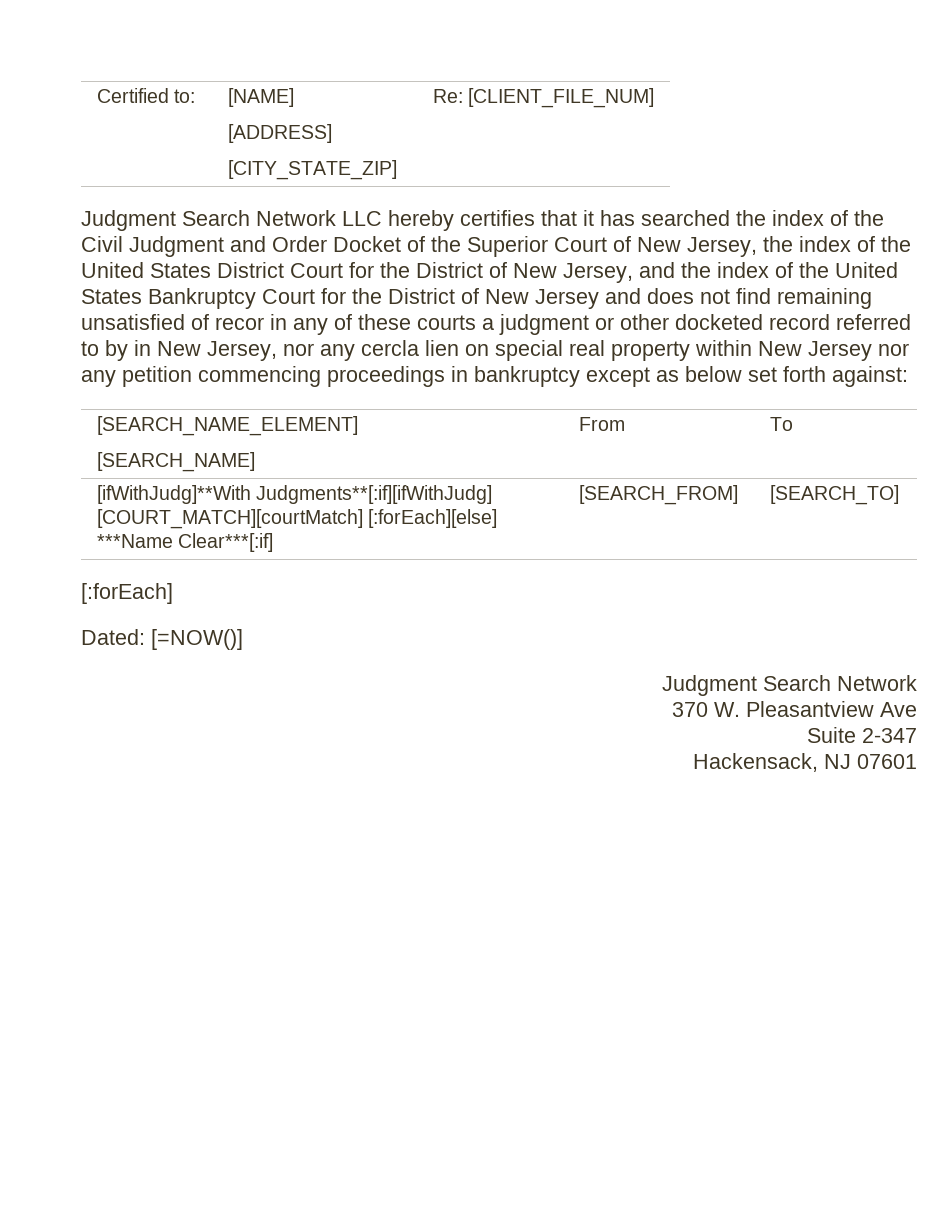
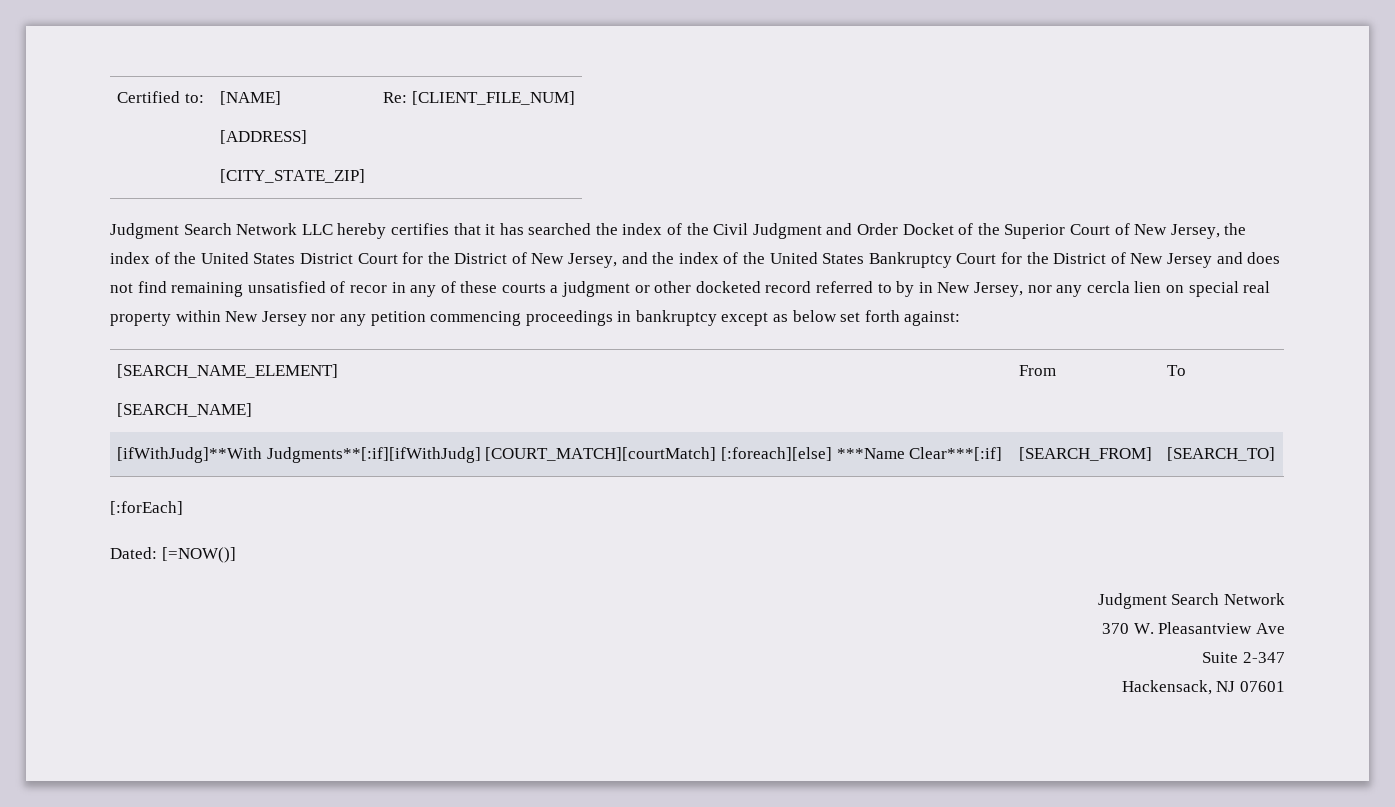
[367,509,497,528] [:forEach][else] -> [720,447,832,461] [:foreach][else]

